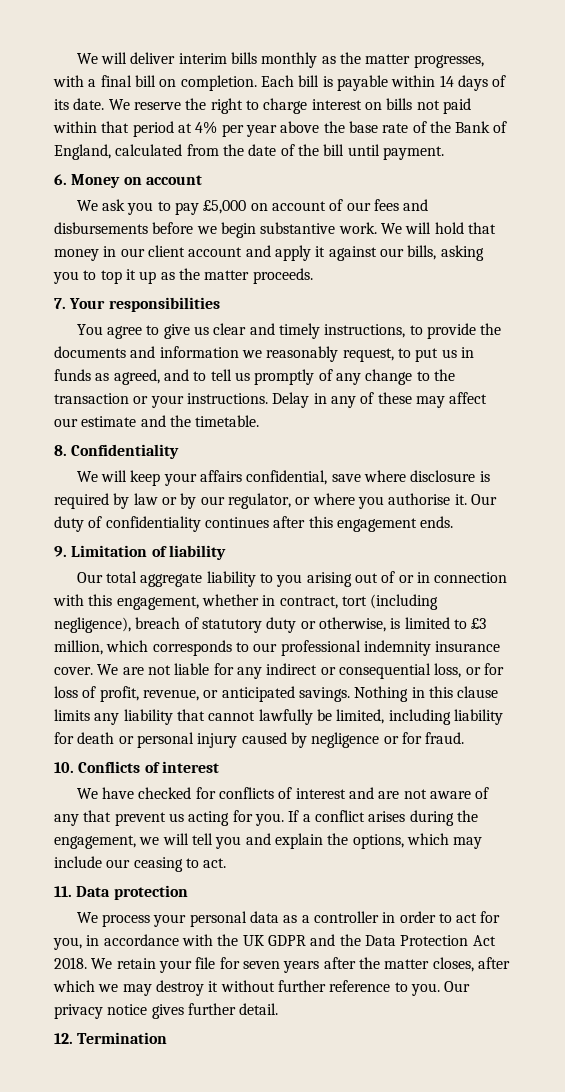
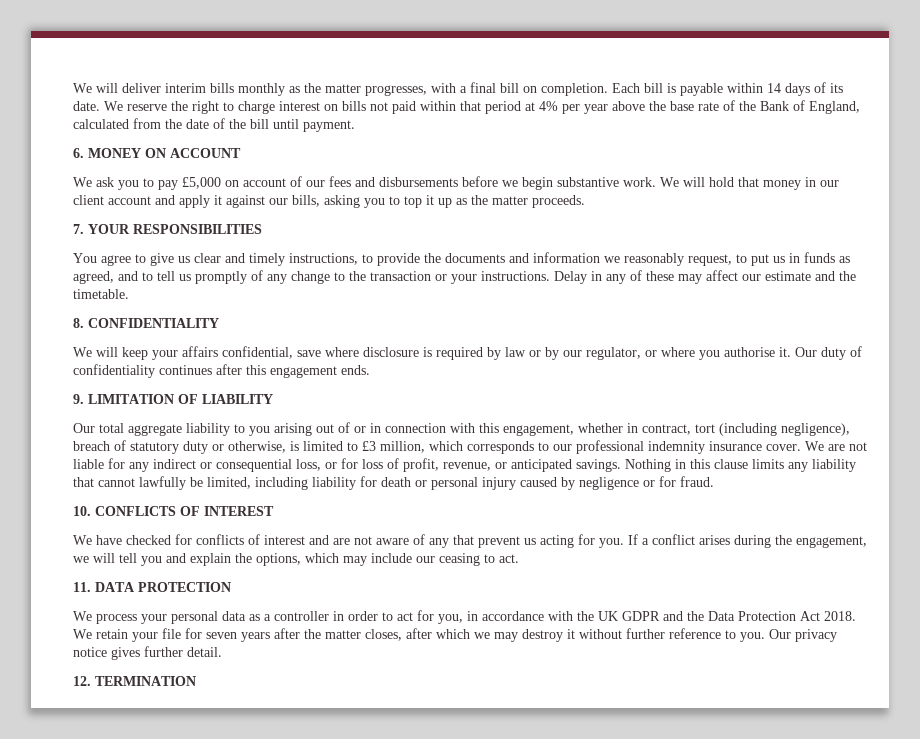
[71,174,202,188] Money on account -> [88,148,241,158] MONEY ON ACCOUNT
[69,297,220,312] Your responsibilities -> [88,224,262,234] YOUR RESPONSIBILITIES
[71,444,180,459] Confidentiality -> [88,318,219,328] CONFIDENTIALITY
[71,545,226,560] Limitation of liability -> [88,394,273,404] LIMITATION OF LIABILITY
[78,761,219,773] Conflicts of interest -> [95,506,274,516] CONFLICTS OF INTEREST
[76,885,188,900] Data protection -> [95,582,231,592] DATA PROTECTION
[77,1032,168,1044] Termination -> [95,676,196,686] TERMINATION

